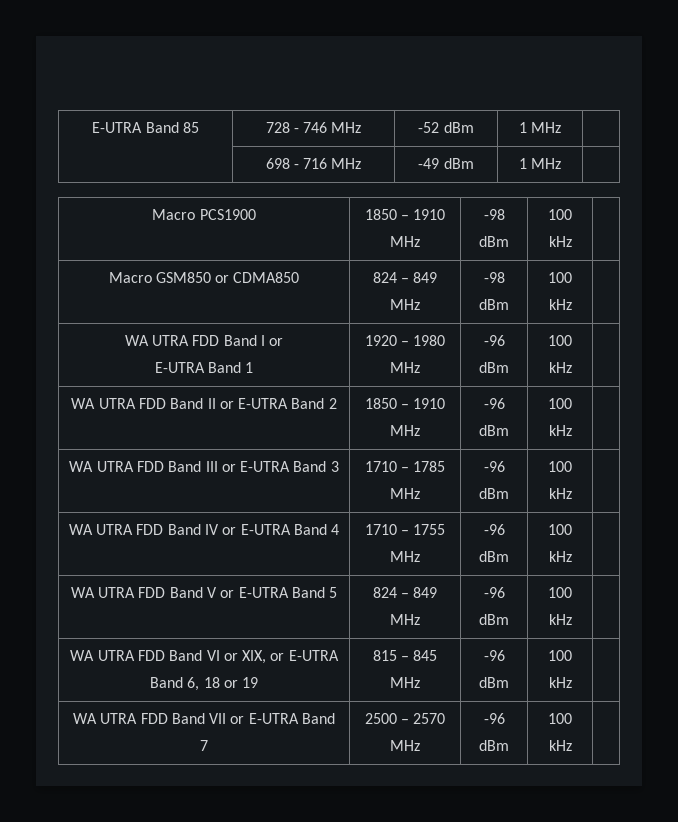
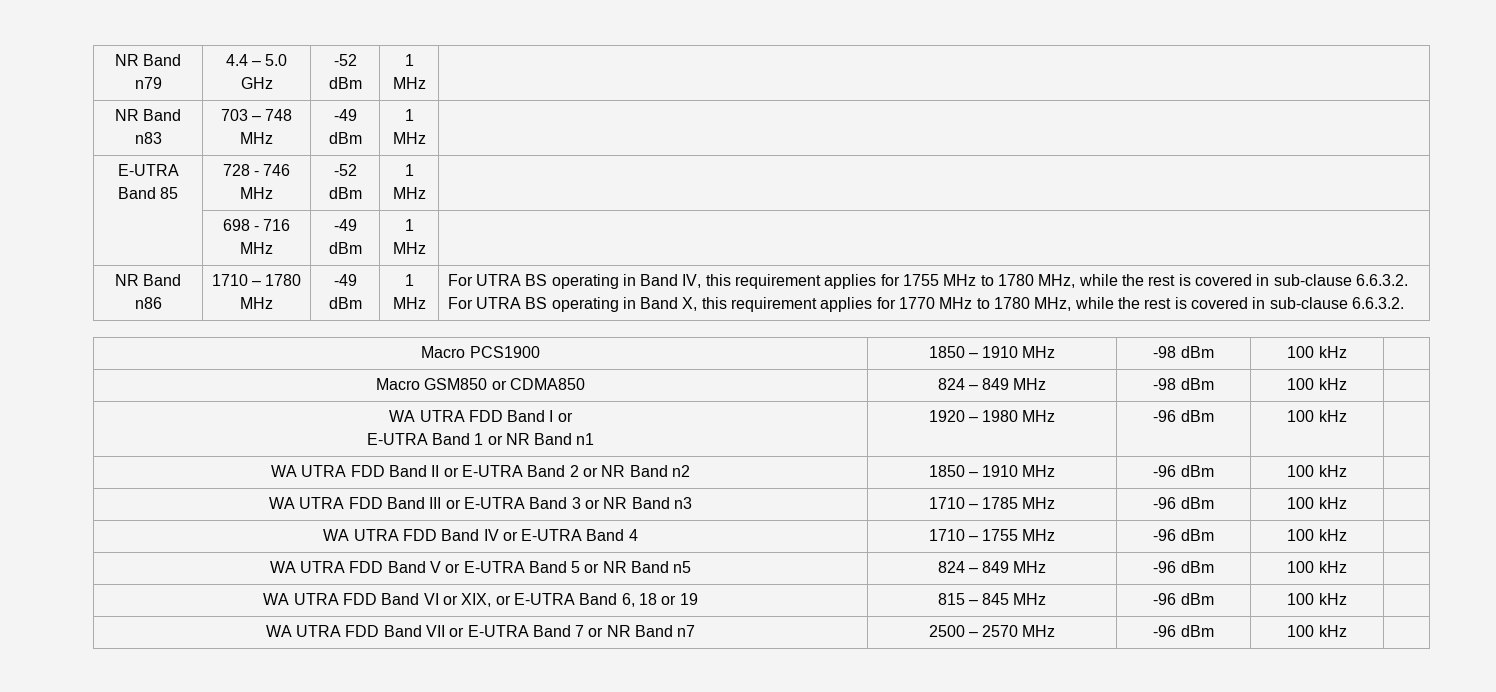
(92, 127) none -> [114,54,182,66] [134,77,162,89] [225,54,288,66] [240,77,273,89] [333,54,357,66] [328,77,362,89] [404,54,414,66] [392,77,426,89] [114,109,182,121] [134,132,162,144] [220,109,293,121] [240,132,273,144] [333,109,357,121] [328,132,362,144] [404,109,414,121] [392,132,426,144] NR Band n79 | 4.4 – 5.0 GHz | -52 dBm | 1 MHz | // NR Band n83 | 703 – 748 MHz | -49 dBm | 1 MHz | //
(562, 163) none -> [114,274,182,286] [134,297,162,309] [211,274,302,286] [240,297,273,309] [333,274,357,286] [328,297,362,309] [404,274,414,286] [392,297,426,309] [447,274,1408,289] [447,297,1404,312] // NR Band n86 | 1710 – 1780 MHz | -49 dBm | 1 MHz | For UTRA BS operating in Band IV, this requirement applies for 1755 MHz to 1780 MHz, while the rest is covered in sub-clause 6.6.3.2. For UTRA BS operating in Band X, this requirement applies for 1770 MHz to 1780 MHz, while the rest is covered in sub-clause 6.6.3.2.
(254, 367) none -> [487,433,595,445] or NR Band n1
(337, 403) none -> [582,465,690,477] or NR Band n2
(339, 466) none -> [584,497,692,509] or NR Band n3
(338, 592) none -> [584,561,692,573] or NR Band n5
(208, 745) none -> [588,625,696,637] or NR Band n7

